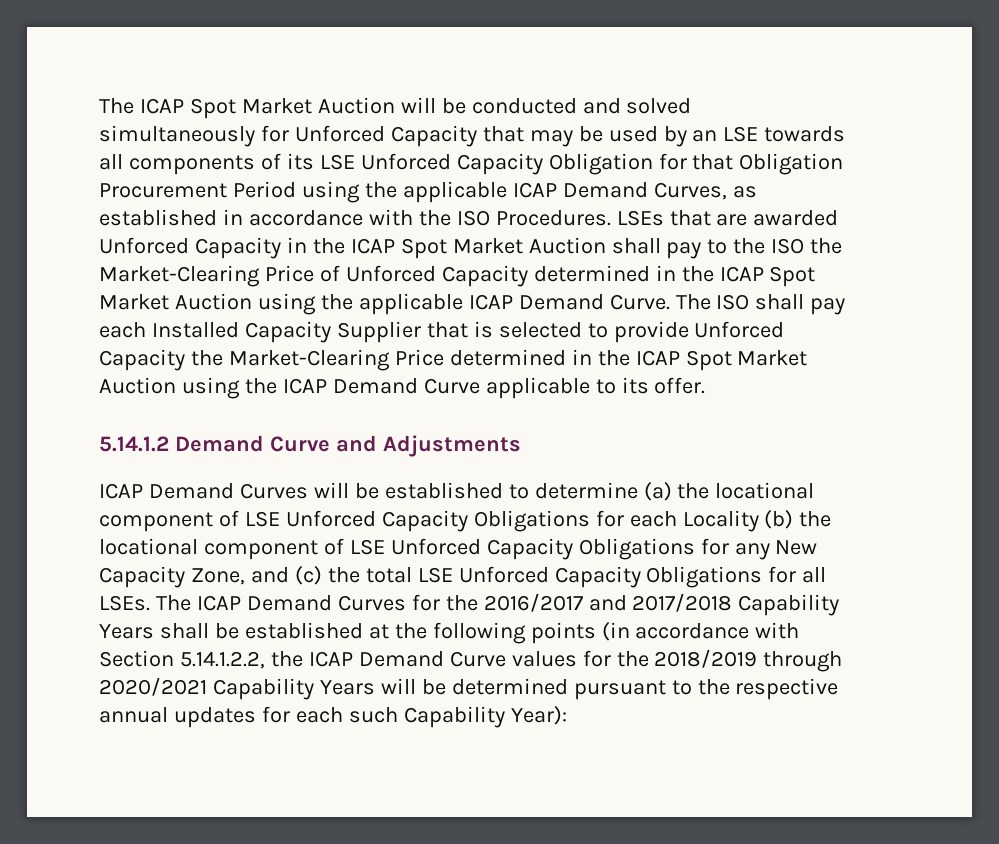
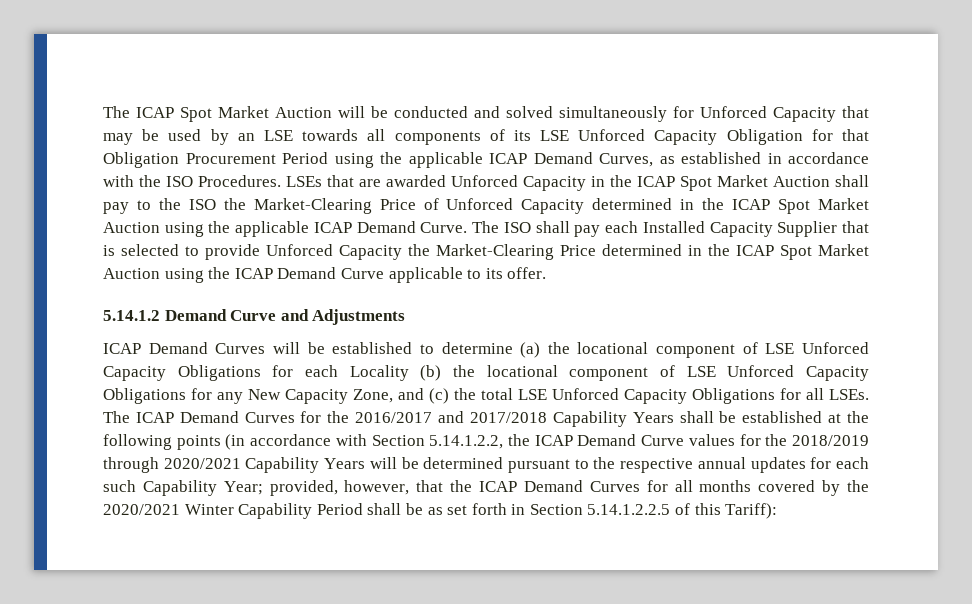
[510,706,567,725] Year): -> [223,480,870,496] [103,503,778,519] Year; provided, however, that the ICAP Demand Curves for all months covered by the 2020/2021 Winter Capability Period shall be as set forth in Section 5.14.1.2.2.5 of this Tariff):

